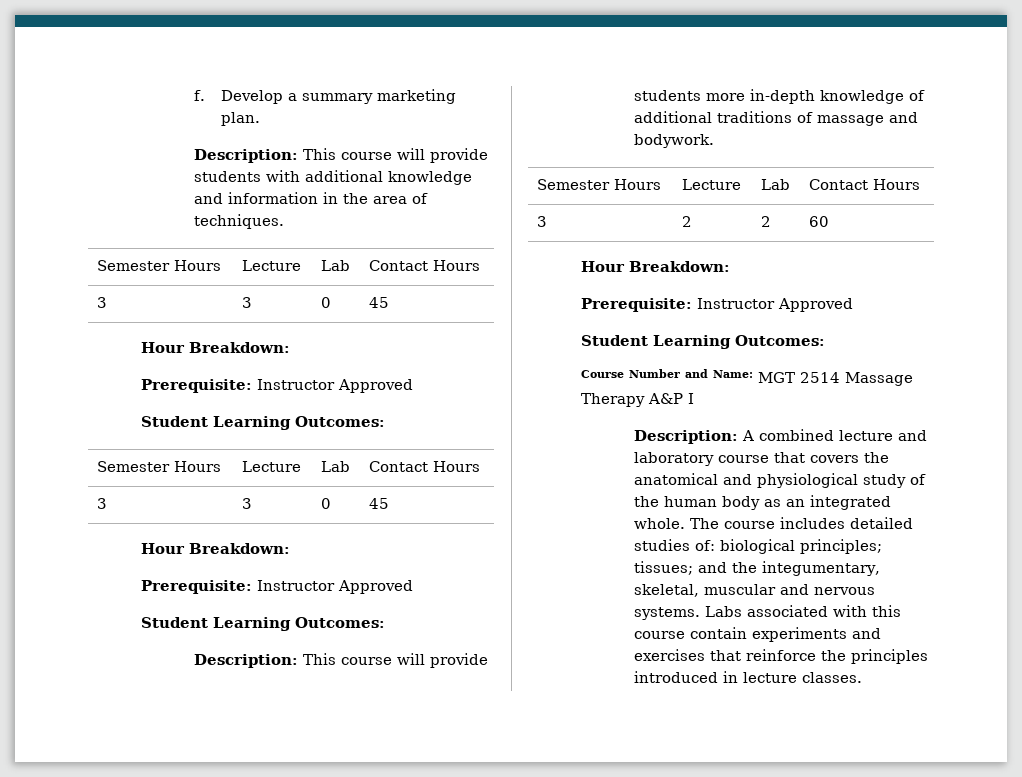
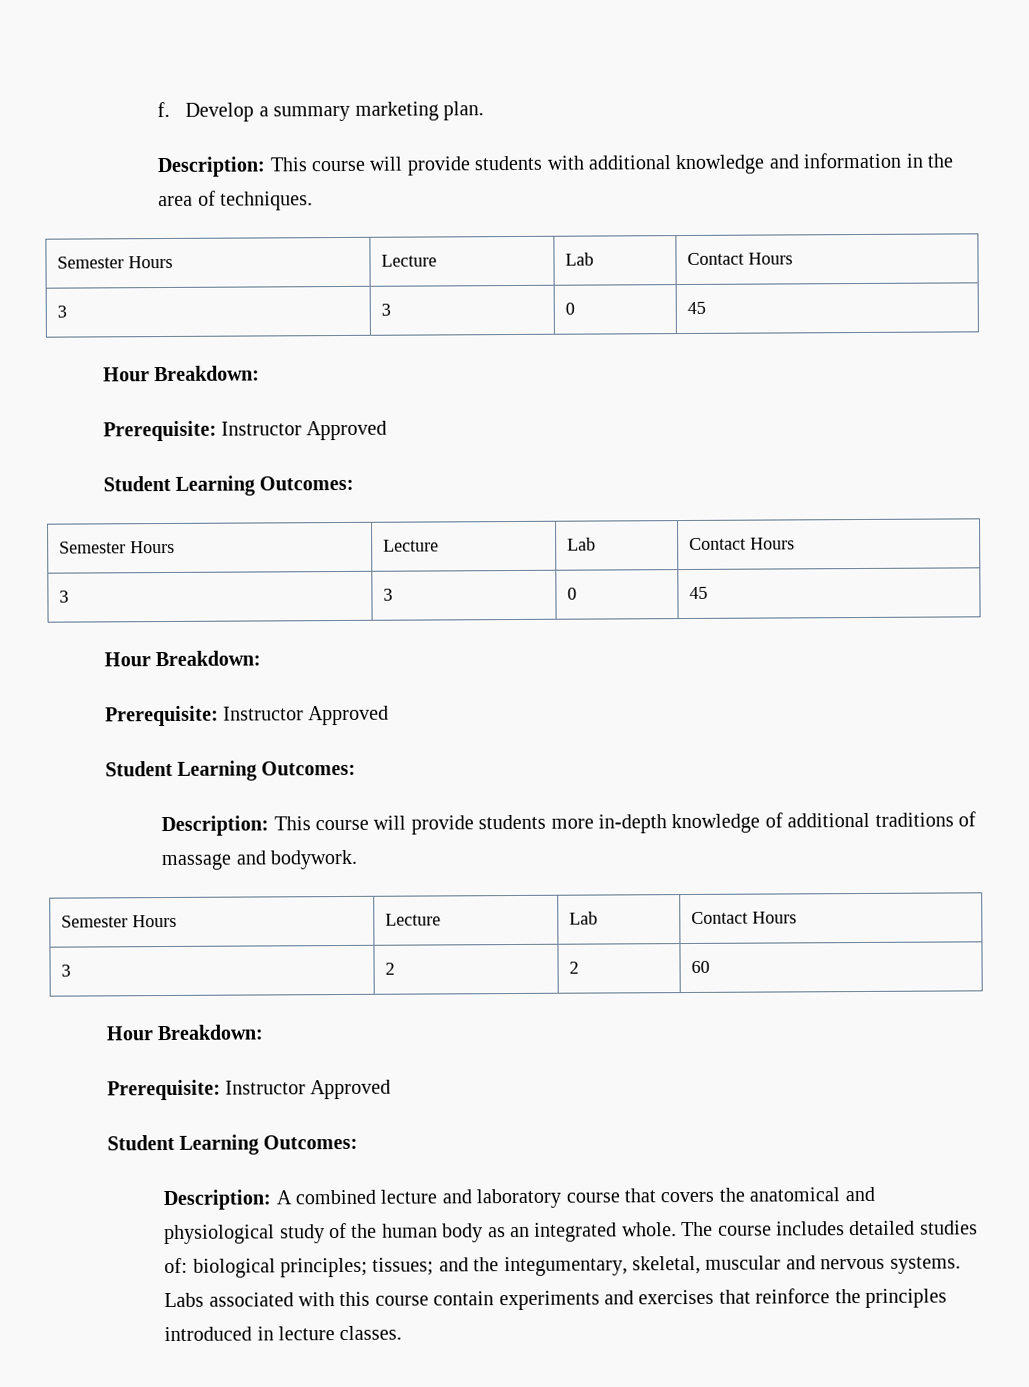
[581,369,914,386] [581,393,695,407] // Course Number and Name: MGT 2514 Massage Therapy A&P I -> (359, 1142) none

